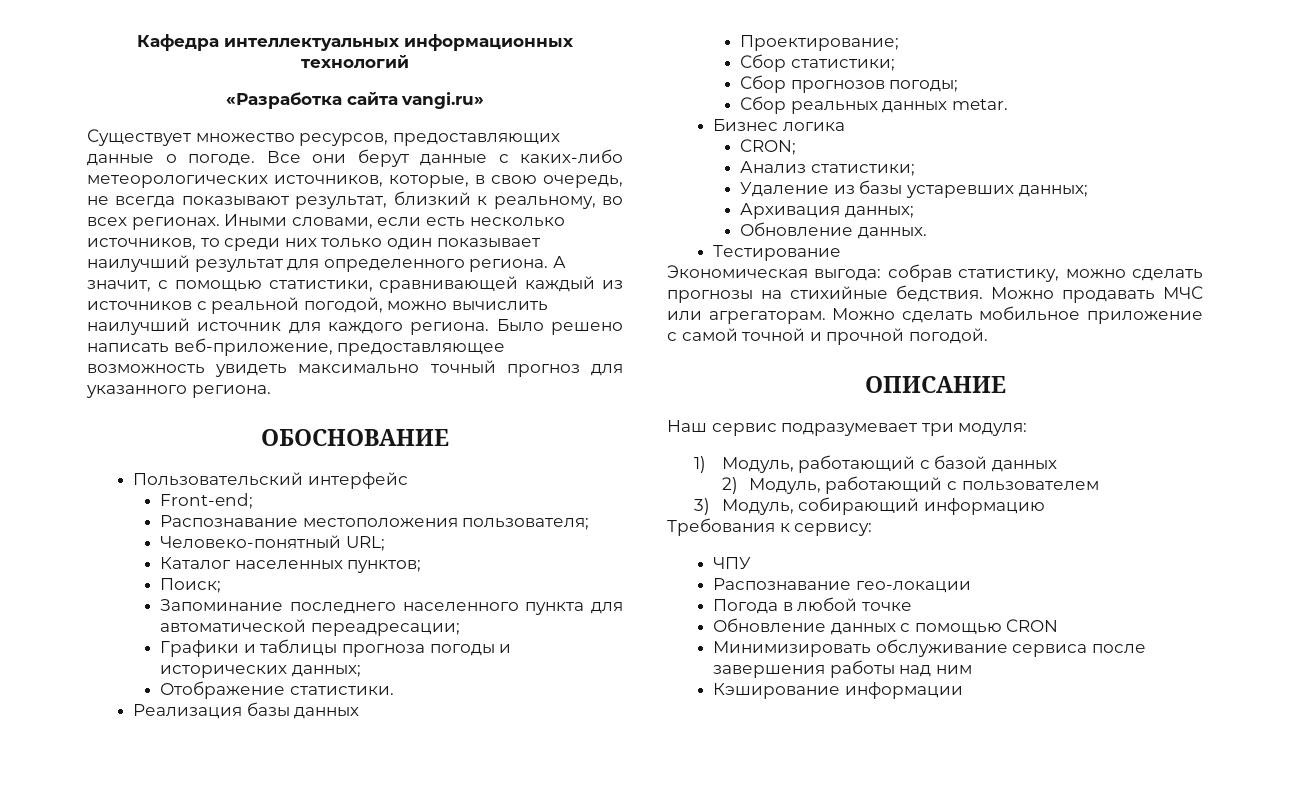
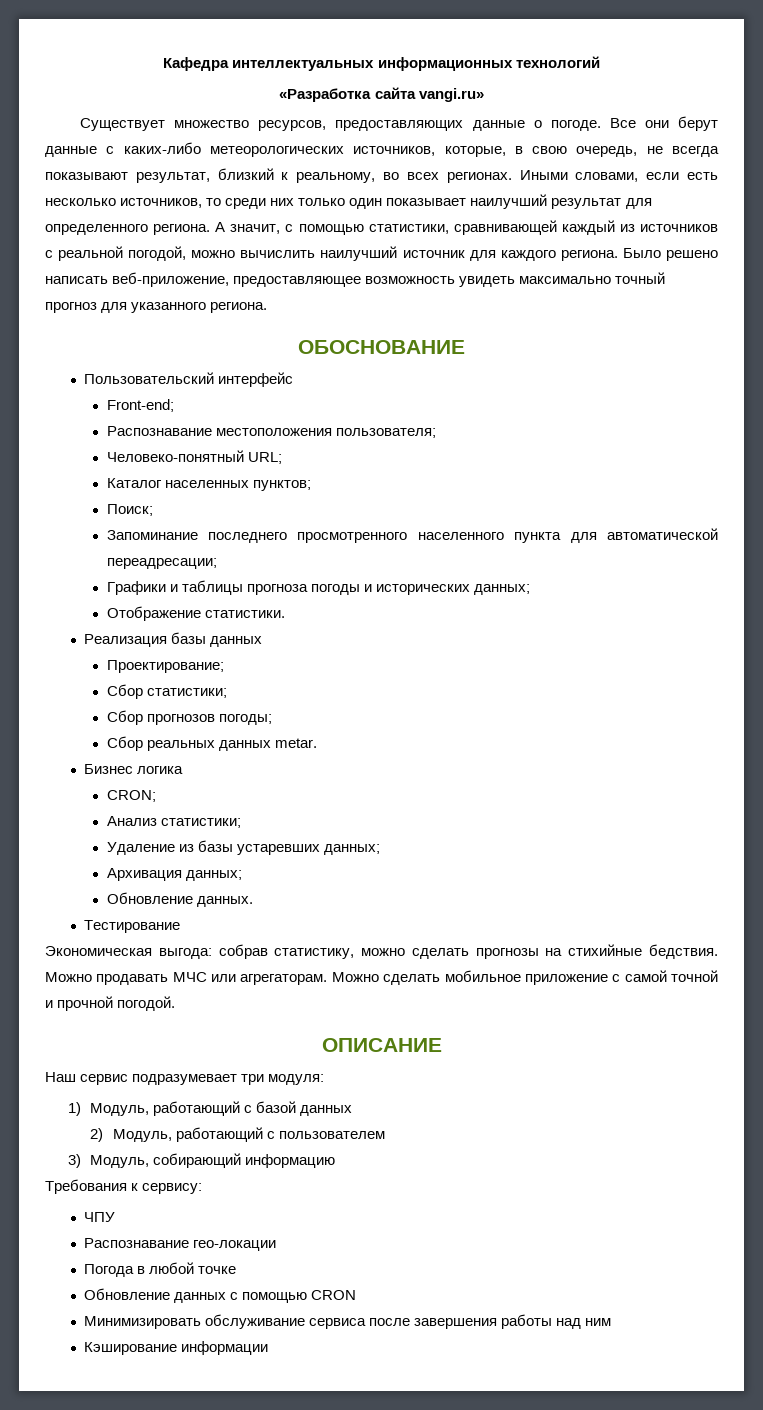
(396, 608) none -> [297,532,408,543] просмотренного

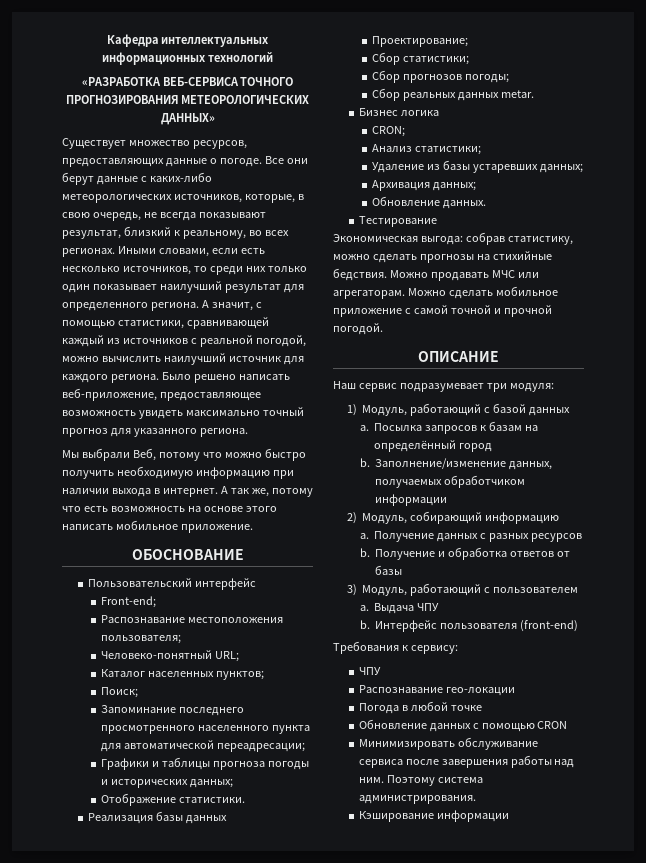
[279,87,484,102] «Разработка сайта vangi.ru» -> [81,77,294,86] [65,95,310,104] [160,113,215,125] «РАЗРАБОТКА ВЕБ-СЕРВИСА ТОЧНОГО ПРОГНОЗИРОВАНИЯ МЕТЕОРОЛОГИЧЕСКИХ ДАННЫХ»
(268, 307) none -> [62,448,306,461] [62,466,294,479] [62,486,313,497] [62,506,277,512] [62,520,253,533] // Мы выбрали Веб, потому что можно быстро получить необходимую информацию при наличии выхода в интернет. А так же, потому что есть возможность на основе этого написать мобильное приложение.
[90,1127,385,1142] [67,1153,336,1168] 2) Модуль, работающий с пользователем // 3) Модуль, собирающий информацию -> [359,421,539,434] [374,440,493,452] [359,458,553,470] [375,475,526,488] [375,494,448,506] [346,511,559,524] [359,531,583,542] [359,547,571,560] [375,565,403,575] [346,583,578,596] [359,603,440,614] [359,620,579,632] a. Посылка запросов к базам на определённый город // b. Заполнение/изменение данных, получаемых обработчиком информации // 2) Модуль, собирающий информацию // a. Получение данных с разных ресурсов // b. Получение и обработка ответов от базы // 3) Модуль, работающий с пользователем // a. Выдача ЧПУ // b. Интерфейс пользователя (front-end)
[585,1318,612,1326] ним -> [358,775,483,786] [358,795,476,804] ним. Поэтому система администрирования.

